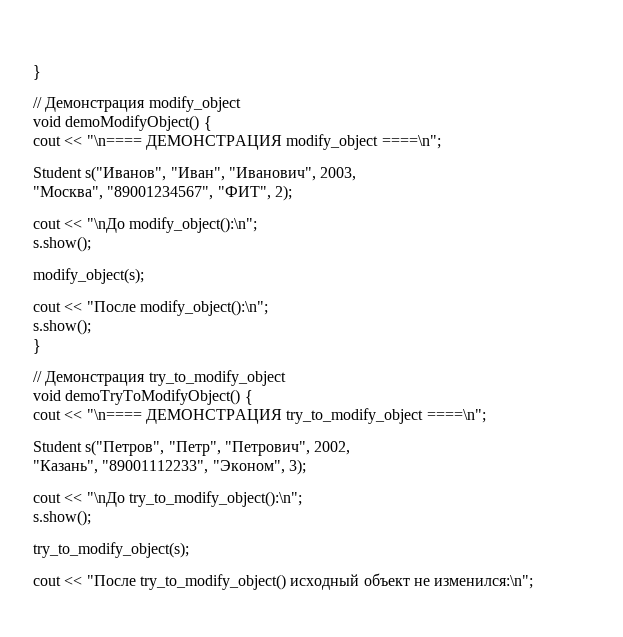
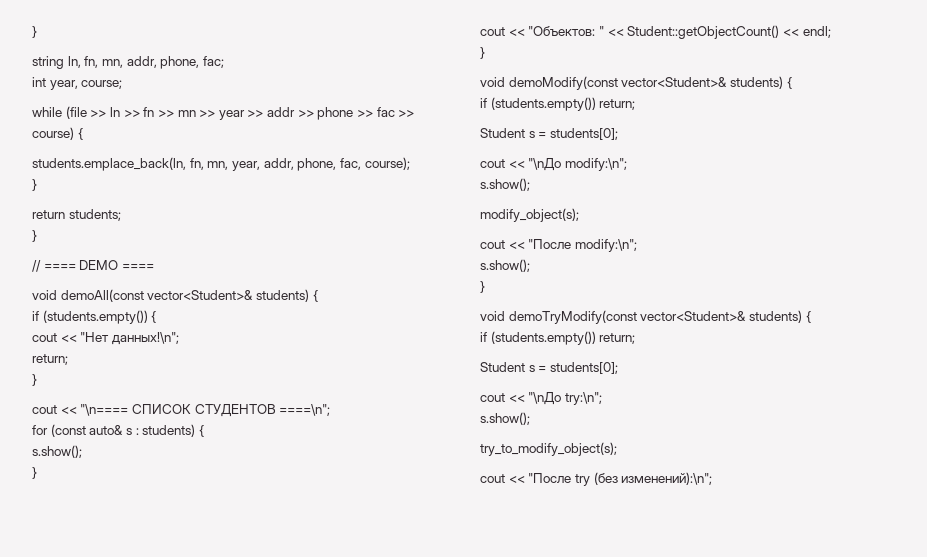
[33,65,41,80] [33,96,241,112] [33,115,212,131] [33,134,441,150] [33,166,357,182] [33,185,292,201] [33,217,257,233] } // // Демонстрация modify_object // void demoModifyObject() { // cout << "\n==== ДЕМОНСТРАЦИЯ modify_object ====\n"; // Student s("Иванов", "Иван", "Иванович", 2003, // "Москва", "89001234567", "ФИТ", 2); // cout << "\nДо modify_object():\n"; -> [32,26,37,38] [32,56,224,69] [32,77,123,90] [32,106,415,120] [32,127,83,140] [32,157,410,171] [32,179,37,191] [32,209,121,221] [32,230,37,242] [32,260,154,272] [32,289,318,302] [32,310,157,324] [32,332,179,345] [32,354,68,365] [32,374,37,386] [32,404,331,417] [32,424,204,437] [32,445,82,458] [32,467,37,479] [480,25,831,39] [480,47,485,59] [480,76,792,90] [480,97,636,111] [480,128,618,140] [480,158,627,171] } // string ln, fn, mn, addr, phone, fac; // int year, course; // while (file >> ln >> fn >> mn >> year >> addr >> phone >> fac >> course) { // students.emplace_back(ln, fn, mn, year, addr, phone, fac, course); // } // return students; // } // // ==== DEMO ==== // void demoAll(const vector<Student>& students) { // if (students.empty()) { // cout << "Нет данных!\n"; // return; // } // cout << "\n==== СПИСОК СТУДЕНТОВ ====\n"; // for (const auto& s : students) { // s.show(); // } // cout << "Объектов: " << Student::getObjectCount() << endl; // } // void demoModify(const vector<Student>& students) { // if (students.empty()) return; // Student s = students[0]; // cout << "\nДо modify:\n";
[139,300,268,316] [33,319,91,335] [33,339,41,354] [33,370,286,386] [33,389,253,405] [33,408,486,424] [33,440,351,456] [33,459,306,475] [33,491,302,507] modify_object():\n"; // s.show(); // } // // Демонстрация try_to_modify_object // void demoTryToModifyObject() { // cout << "\n==== ДЕМОНСТРАЦИЯ try_to_modify_object ====\n"; // Student s("Петров", "Петр", "Петрович", 2002, // "Казань", "89001112233", "Эконом", 3); // cout << "\nДо try_to_modify_object():\n"; -> [574,239,637,252] [480,259,530,272] [480,281,485,293] [480,310,811,324] [480,331,636,345] [480,362,618,374] [480,392,602,405] modify:\n"; // s.show(); // } // void demoTryModify(const vector<Student>& students) { // if (students.empty()) return; // Student s = students[0]; // cout << "\nДо try:\n";
[139,573,534,590] try_to_modify_object() исходный объект не изменился:\n"; -> [574,472,713,486] try (без изменений):\n";

